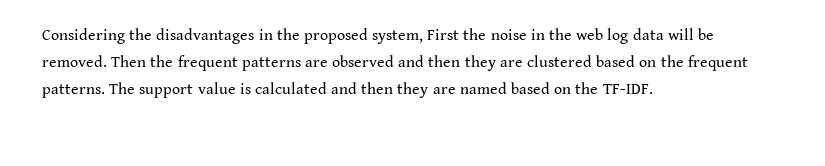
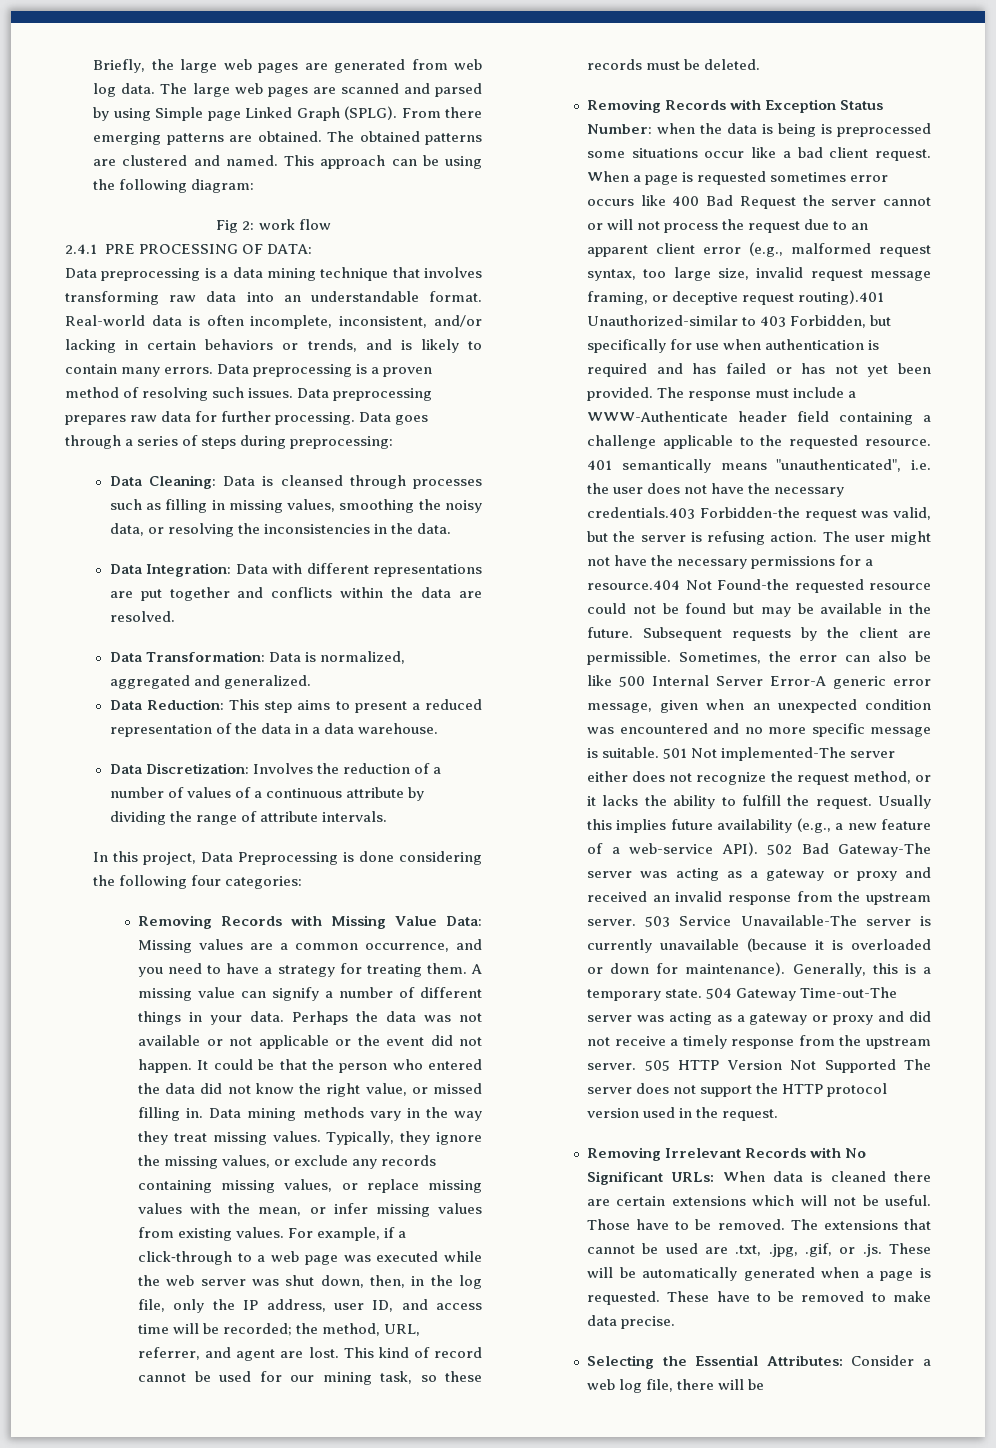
[42,28,714,44] [42,55,748,71] [42,82,653,98] Considering the disadvantages in the proposed system, First the noise in the web log data will be removed. Then the frequent patterns are observed and then they are clustered based on the frequent patterns. The support value is calculated and then they are named based on the TF-IDF. -> [93,59,482,73] [93,83,482,97] [93,106,482,121] [93,131,482,145] [93,155,482,169] [93,179,255,193] [216,219,331,233] [65,244,312,254] [65,267,482,281] [65,291,482,305] [65,315,482,329] [65,339,482,353] [65,364,433,377] [65,387,433,401] [65,411,429,425] [65,435,394,449] [109,475,482,489] [109,499,482,513] [109,523,452,537] [109,563,482,577] [109,587,482,601] [109,611,175,622] [109,651,405,664] [109,675,311,689] [109,699,482,713] [109,723,439,737] [109,763,442,774] [109,787,425,801] [109,811,388,825] [93,851,482,865] [93,875,303,889] [138,915,482,929] [138,939,482,953] [138,963,482,977] [138,987,483,1001] [138,1011,483,1025] [138,1035,483,1049] [138,1059,483,1073] [138,1083,483,1097] [138,1107,483,1121] [138,1131,482,1145] [138,1155,437,1169] [138,1179,483,1193] [138,1203,483,1217] [138,1227,407,1241] [138,1251,483,1265] [138,1275,482,1289] [138,1299,483,1313] [138,1323,421,1336] [138,1347,483,1361] [138,1371,483,1385] [587,59,761,70] [587,99,884,113] [587,123,931,137] [587,147,932,161] [587,171,889,185] [587,195,931,209] [587,219,869,233] [587,242,931,257] [587,267,931,281] [587,290,885,305] [587,315,892,328] [587,339,880,353] [587,363,932,377] [587,387,857,401] [587,411,931,425] [587,435,931,449] [587,459,931,473] [587,483,845,497] [587,507,931,521] [587,531,932,545] [587,555,874,569] [587,579,931,593] [587,603,931,617] [587,627,931,641] [587,651,931,665] [587,675,931,689] [587,699,931,713] [587,723,931,737] [587,747,896,761] [587,771,932,785] [587,795,932,809] [587,818,932,833] [587,842,931,857] [587,867,932,881] [587,891,931,905] [587,915,931,927] [587,938,931,953] [587,962,931,977] [587,987,898,1001] [587,1011,932,1025] [587,1035,931,1049] [587,1059,931,1073] [587,1083,888,1097] [587,1107,779,1121] [587,1147,867,1161] [587,1171,931,1185] [587,1195,932,1206] [587,1219,931,1230] [587,1243,931,1257] [587,1267,931,1281] [587,1291,931,1305] [587,1315,676,1329] [587,1355,931,1369] [587,1379,765,1393] Briefly, the large web pages are generated from web log data. The large web pages are scanned and parsed by using Simple page Linked Graph (SPLG). From there emerging patterns are obtained. The obtained patterns are clustered and named. This approach can be using the following diagram: // Fig 2: work flow // 2.4.1 PRE PROCESSING OF DATA: // Data preprocessing is a data mining technique that involves transforming raw data into an understandable format. Real-world data is often incomplete, inconsistent, and/or lacking in certain behaviors or trends, and is likely to contain many errors. Data preprocessing is a proven method of resolving such issues. Data preprocessing prepares raw data for further processing. Data goes through a series of steps during preprocessing: // Data Cleaning: Data is cleansed through processes such as filling in missing values, smoothing the noisy data, or resolving the inconsistencies in the data. // Data Integration: Data with different representations are put together and conflicts within the data are resolved. // Data Transformation: Data is normalized, aggregated and generalized. // Data Reduction: This step aims to present a reduced representation of the data in a data warehouse. // Data Discretization: Involves the reduction of a number of values of a continuous attribute by dividing the range of attribute intervals. // In this project, Data Preprocessing is done considering the following four categories: // Removing Records with Missing Value Data: Missing values are a common occurrence, and you need to have a strategy for treating them. A missing value can signify a number of different things in your data. Perhaps the data was not available or not applicable or the event did not happen. It could be that the person who entered the data did not know the right value, or missed filling in. Data mining methods vary in the way they treat missing values. Typically, they ignore the missing values, or exclude any records containing missing values, or replace missing values with the mean, or infer missing values from existing values. For example, if a click‐through to a web page was executed while the web server was shut down, then, in the log file, only the IP address, user ID, and access time will be recorded; the method, URL, referrer, and agent are lost. This kind of record cannot be used for our mining task, so these records must be deleted. // Removing Records with Exception Status Number: when the data is being is preprocessed some situations occur like a bad client request. When a page is requested sometimes error occurs like 400 Bad Request the server cannot or will not process the request due to an apparent client error (e.g., malformed request syntax, too large size, invalid request message framing, or deceptive request routing).401 Unauthorized-similar to 403 Forbidden, but specifically for use when authentication is required and has failed or has not yet been provided. The response must include a WWW-Authenticate header field containing a challenge applicable to the requested resource. 401 semantically means "unauthenticated", i.e. the user does not have the necessary credentials.403 Forbidden-the request was valid, but the server is refusing action. The user might not have the necessary permissions for a resource.404 Not Found-the requested resource could not be found but may be available in the future. Subsequent requests by the client are permissible. Sometimes, the error can also be like 500 Internal Server Error-A generic error message, given when an unexpected condition was encountered and no more specific message is suitable. 501 Not implemented-The server either does not recognize the request method, or it lacks the ability to fulfill the request. Usually this implies future availability (e.g., a new feature of a web-service API). 502 Bad Gateway-The server was acting as a gateway or proxy and received an invalid response from the upstream server. 503 Service Unavailable-The server is currently unavailable (because it is overloaded or down for maintenance). Generally, this is a temporary state. 504 Gateway Time-out-The server was acting as a gateway or proxy and did not receive a timely response from the upstream server. 505 HTTP Version Not Supported The server does not support the HTTP protocol version used in the request. // Removing Irrelevant Records with No Significant URLs: When data is cleaned there are certain extensions which will not be useful. Those have to be removed. The extensions that cannot be used are .txt, .jpg, .gif, or .js. These will be automatically generated when a page is requested. These have to be removed to make data precise. // Selecting the Essential Attributes: Consider a web log file, there will be

